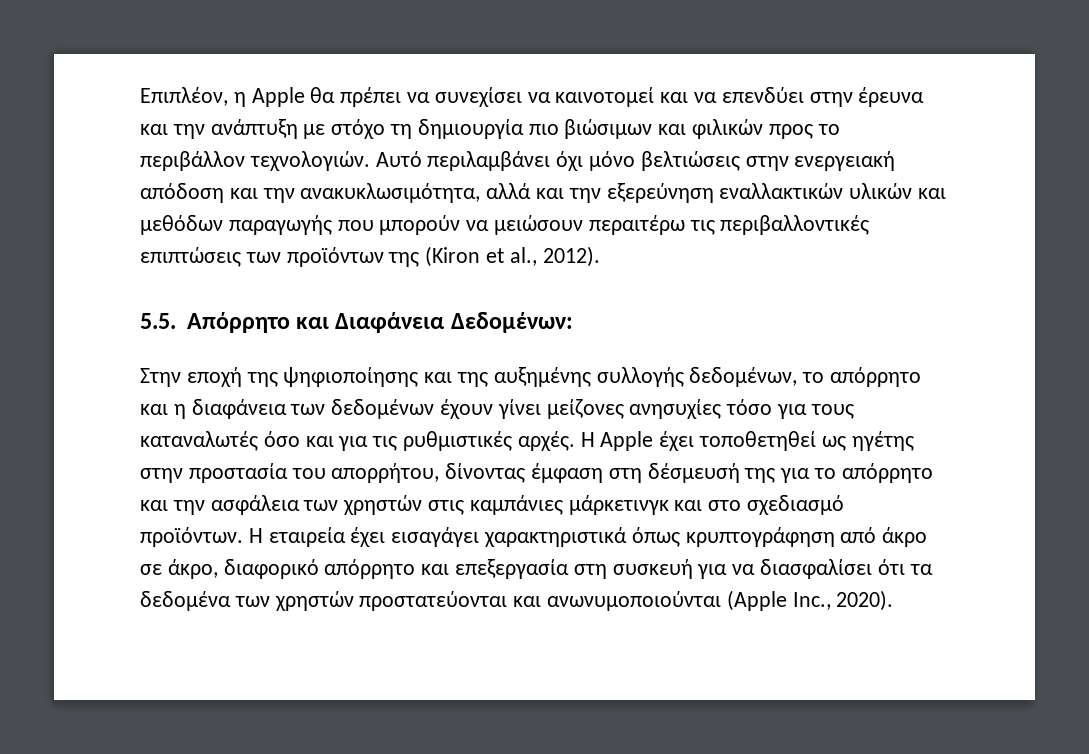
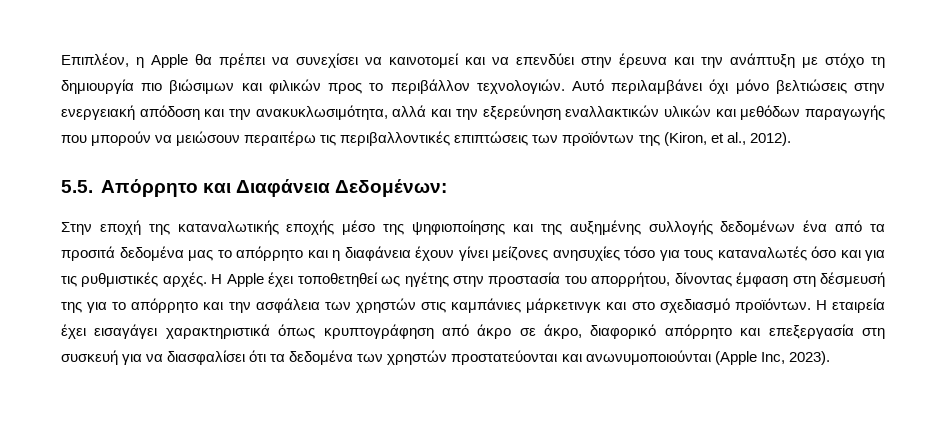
[425,246,481,267] (Kiron -> [663,132,707,146] (Kiron,
(278, 379) none -> [177,220,405,235] καταναλωτικής εποχής μέσο της
[689,367,798,387] δεδομένων, -> [720,220,886,235] [61,246,213,261] δεδομένων ένα από τα προσιτά δεδομένα μας
[290,399,435,419] των δεδομένων -> (411, 253) none
[792,590,894,611] Inc., 2020). -> [760,351,830,365] Inc, 2023).

